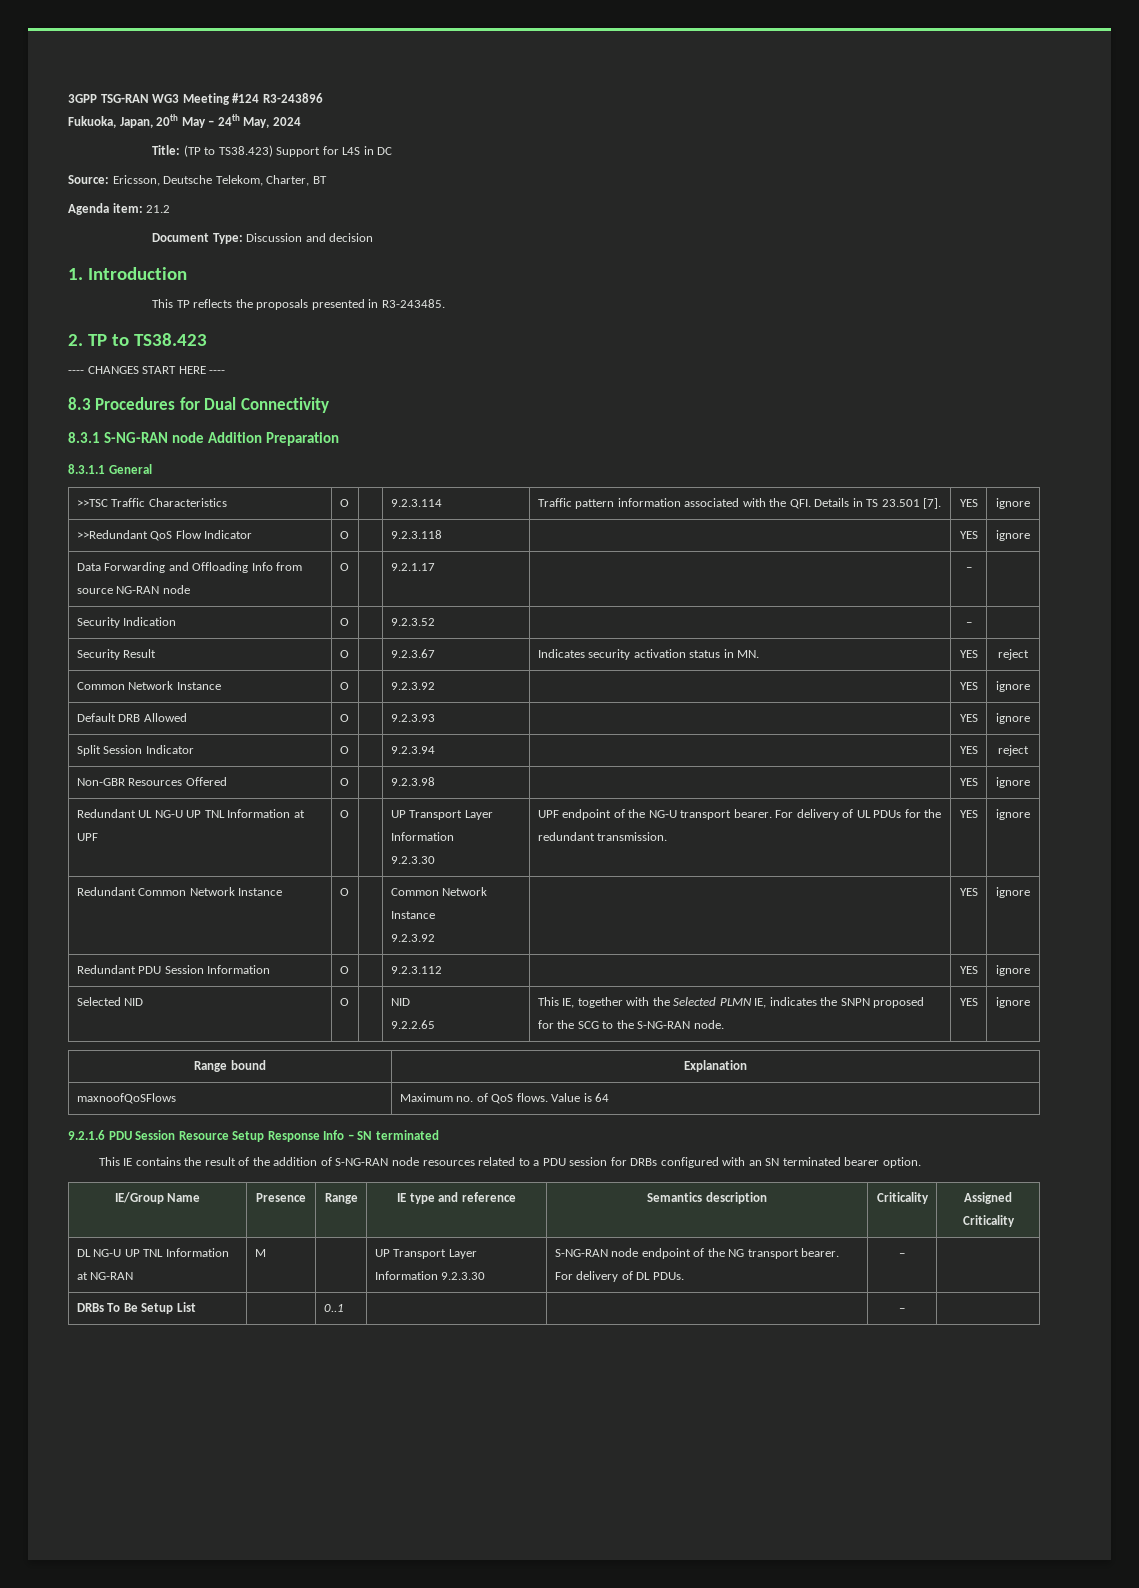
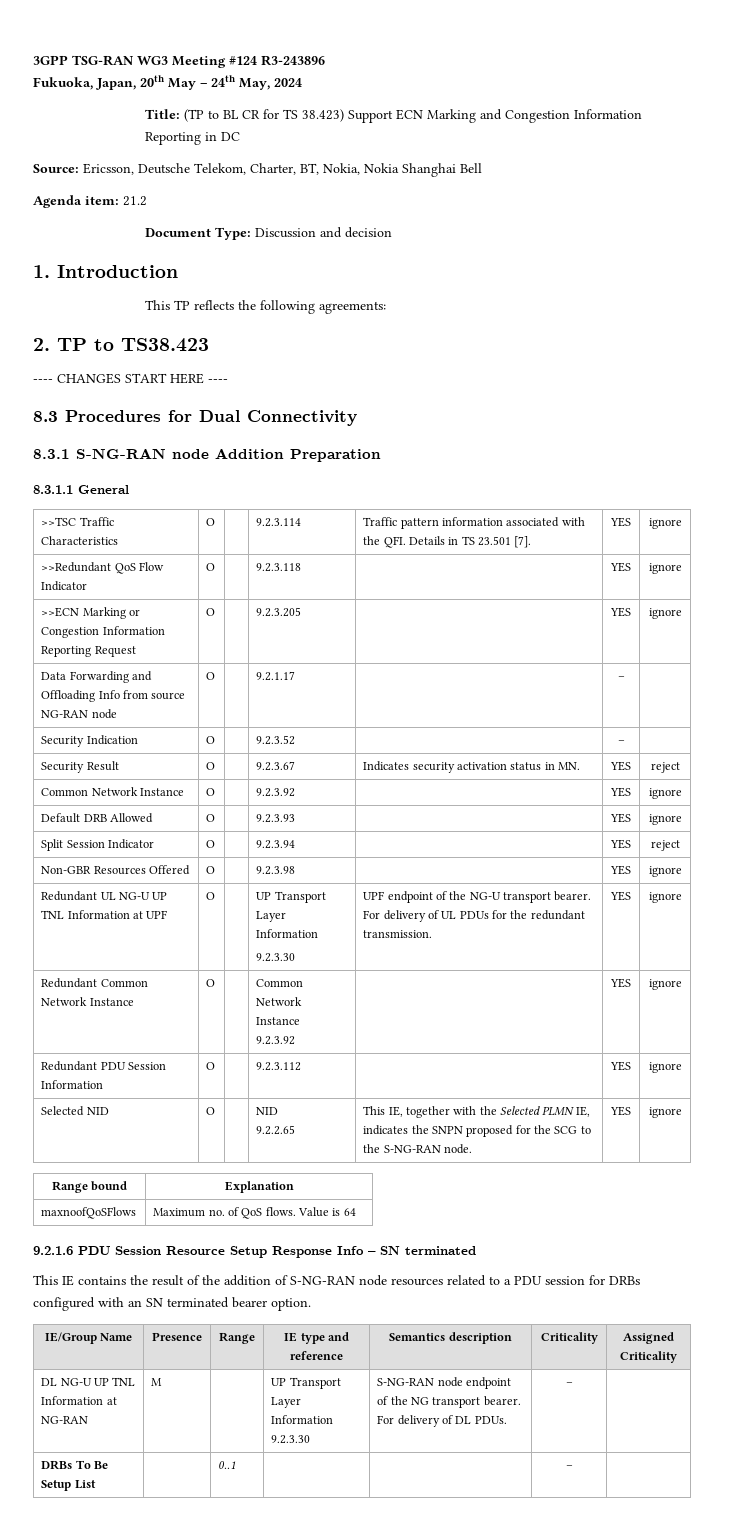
[218,145,361,157] TS38.423) Support for L4S -> [222,109,642,123] [144,132,201,145] BL CR for TS 38.423) Support ECN Marking and Congestion Information Reporting
[312,176,327,184] BT -> [300,163,482,177] BT, Nokia, Nokia Shanghai Bell
[256,299,445,310] proposals presented in R3-243485. -> [259,300,386,314] following agreements:
(1030, 535) none -> [41,607,140,619] [41,626,165,638] [41,646,136,657] [206,608,216,616] [256,607,302,617] [610,607,631,617] [648,608,682,619] // >>ECN Marking or Congestion Information Reporting Request | O | | 9.2.3.205 | | YES | ignore

